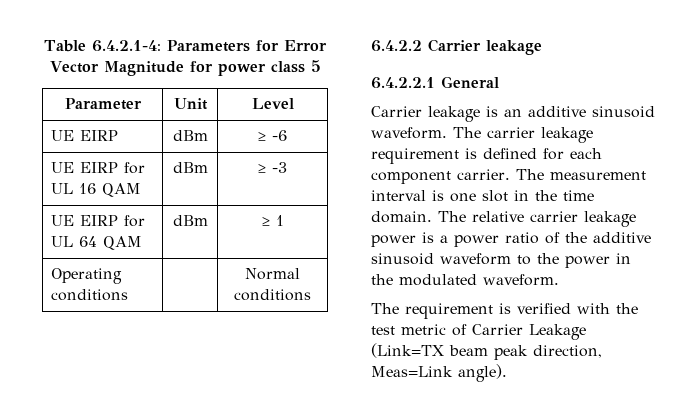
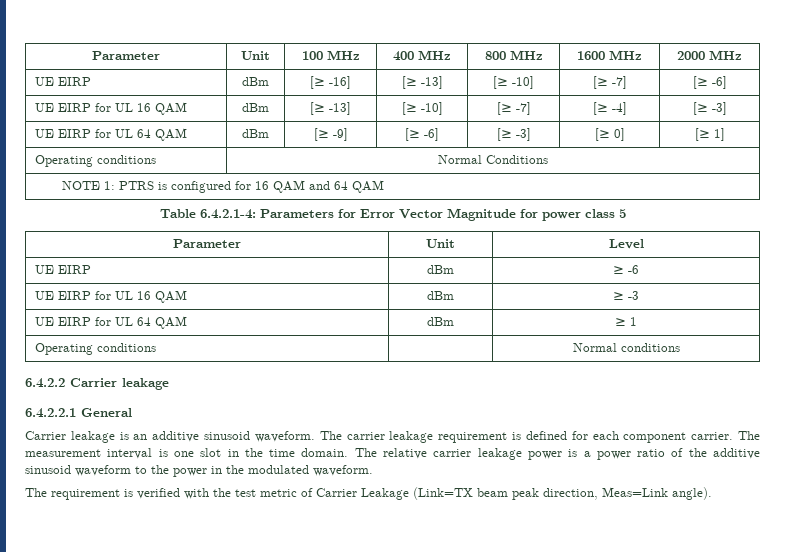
(44, 46) none -> [92,51,160,60] [241,51,270,60] [301,50,360,60] [393,50,451,61] [484,50,543,60] [577,50,642,60] [677,50,742,60] [35,77,92,86] [242,77,269,86] [310,76,351,89] [401,76,443,89] [493,76,534,89] [592,76,627,89] [692,76,727,89] [35,102,188,115] [242,103,269,112] [310,102,351,115] [401,102,443,115] [496,102,531,115] [592,102,627,115] [692,102,727,115] [35,128,188,141] [242,129,269,138] [313,128,348,141] [405,128,439,141] [496,128,531,141] [594,128,625,141] [694,128,725,141] [35,155,157,167] [438,155,548,164] [61,180,384,193] Parameter | Unit | 100 MHz | 400 MHz | 800 MHz | 1600 MHz | 2000 MHz // UE EIRP | dBm | [≥ -16] | [≥ -13] | [≥ -10] | [≥ -7] | [≥ -6] // UE EIRP for UL 16 QAM | dBm | [≥ -13] | [≥ -10] | [≥ -7] | [≥ -4] | [≥ -3] // UE EIRP for UL 64 QAM | dBm | [≥ -9] | [≥ -6] | [≥ -3] | [≥ 0] | [≥ 1] // Operating conditions | Normal Conditions // NOTE 1: PTRS is configured for 16 QAM and 64 QAM //

